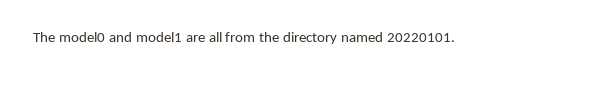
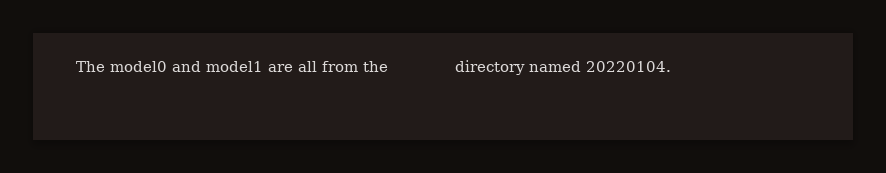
[387,33,456,42] 20220101. -> [586,61,671,72] 20220104.

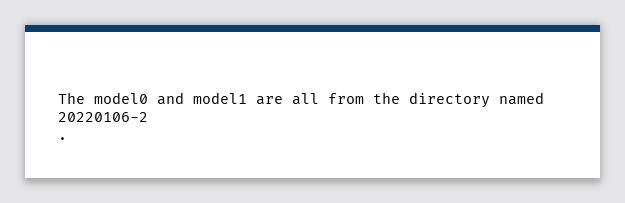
[586,61,671,72] 20220104. -> [58,112,148,122] [58,137,67,140] 20220106-2 // .

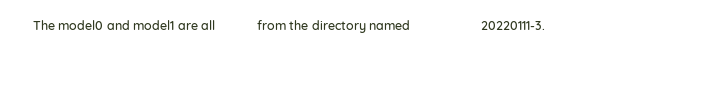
[58,112,148,122] [58,137,67,140] 20220106-2 // . -> [481,21,545,30] 20220111-3.

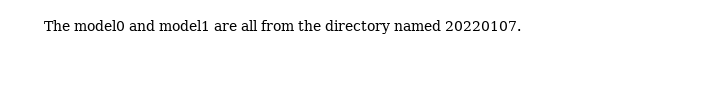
[481,21,545,30] 20220111-3. -> [445,21,521,31] 20220107.

